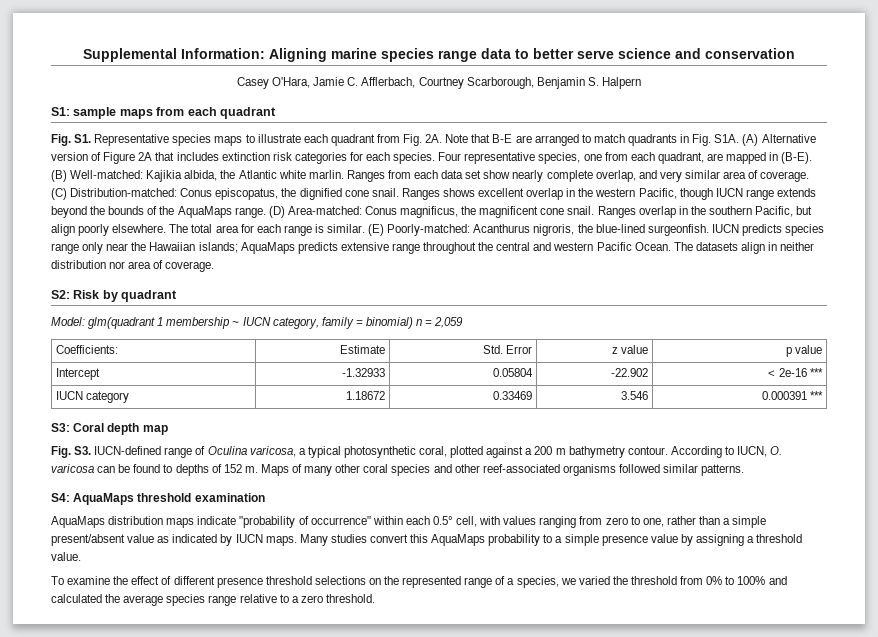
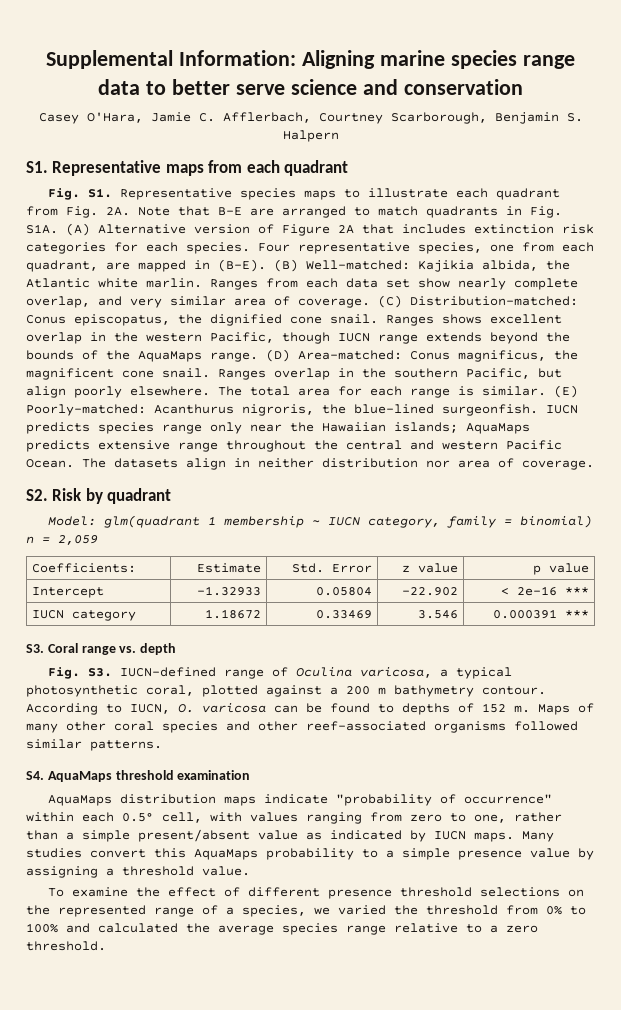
[51,107,117,119] S1: sample -> [26,160,162,176] S1. Representative
[51,290,70,299] S2: -> [26,489,48,501] S2.
[51,423,105,432] S3: Coral -> [26,643,137,655] S3. Coral range vs.
[142,425,168,435] map -> (177, 649) none
[51,493,70,502] S4: -> [26,771,44,780] S4.

